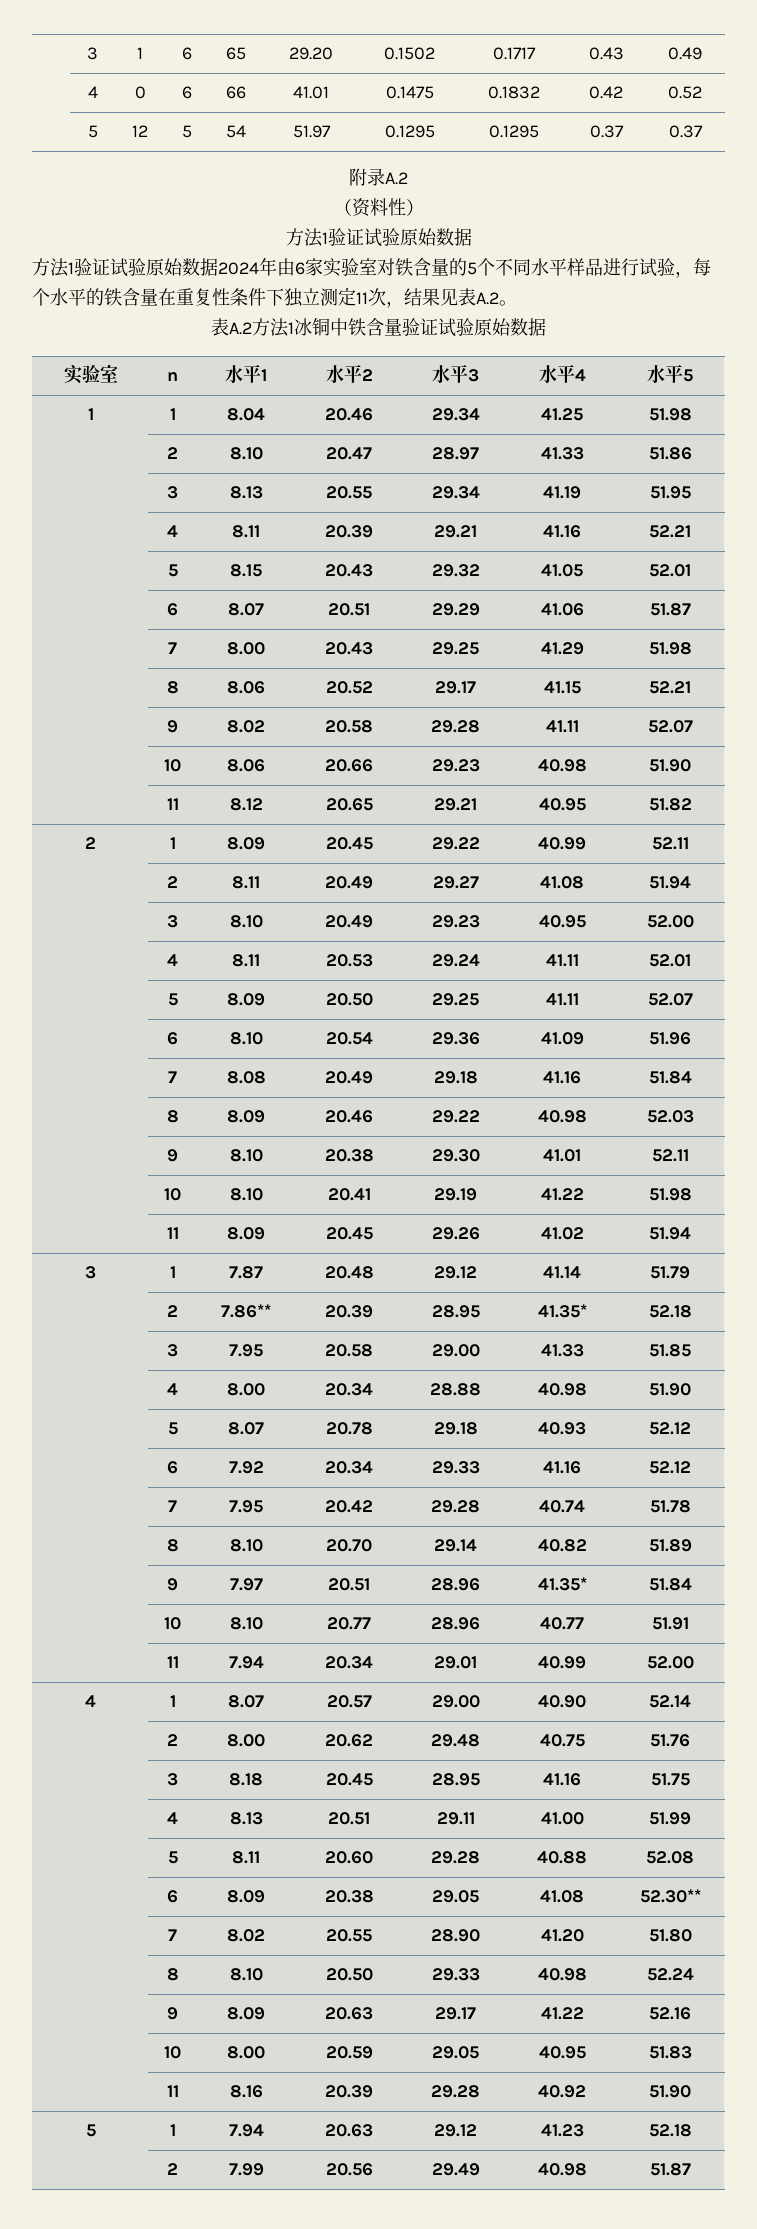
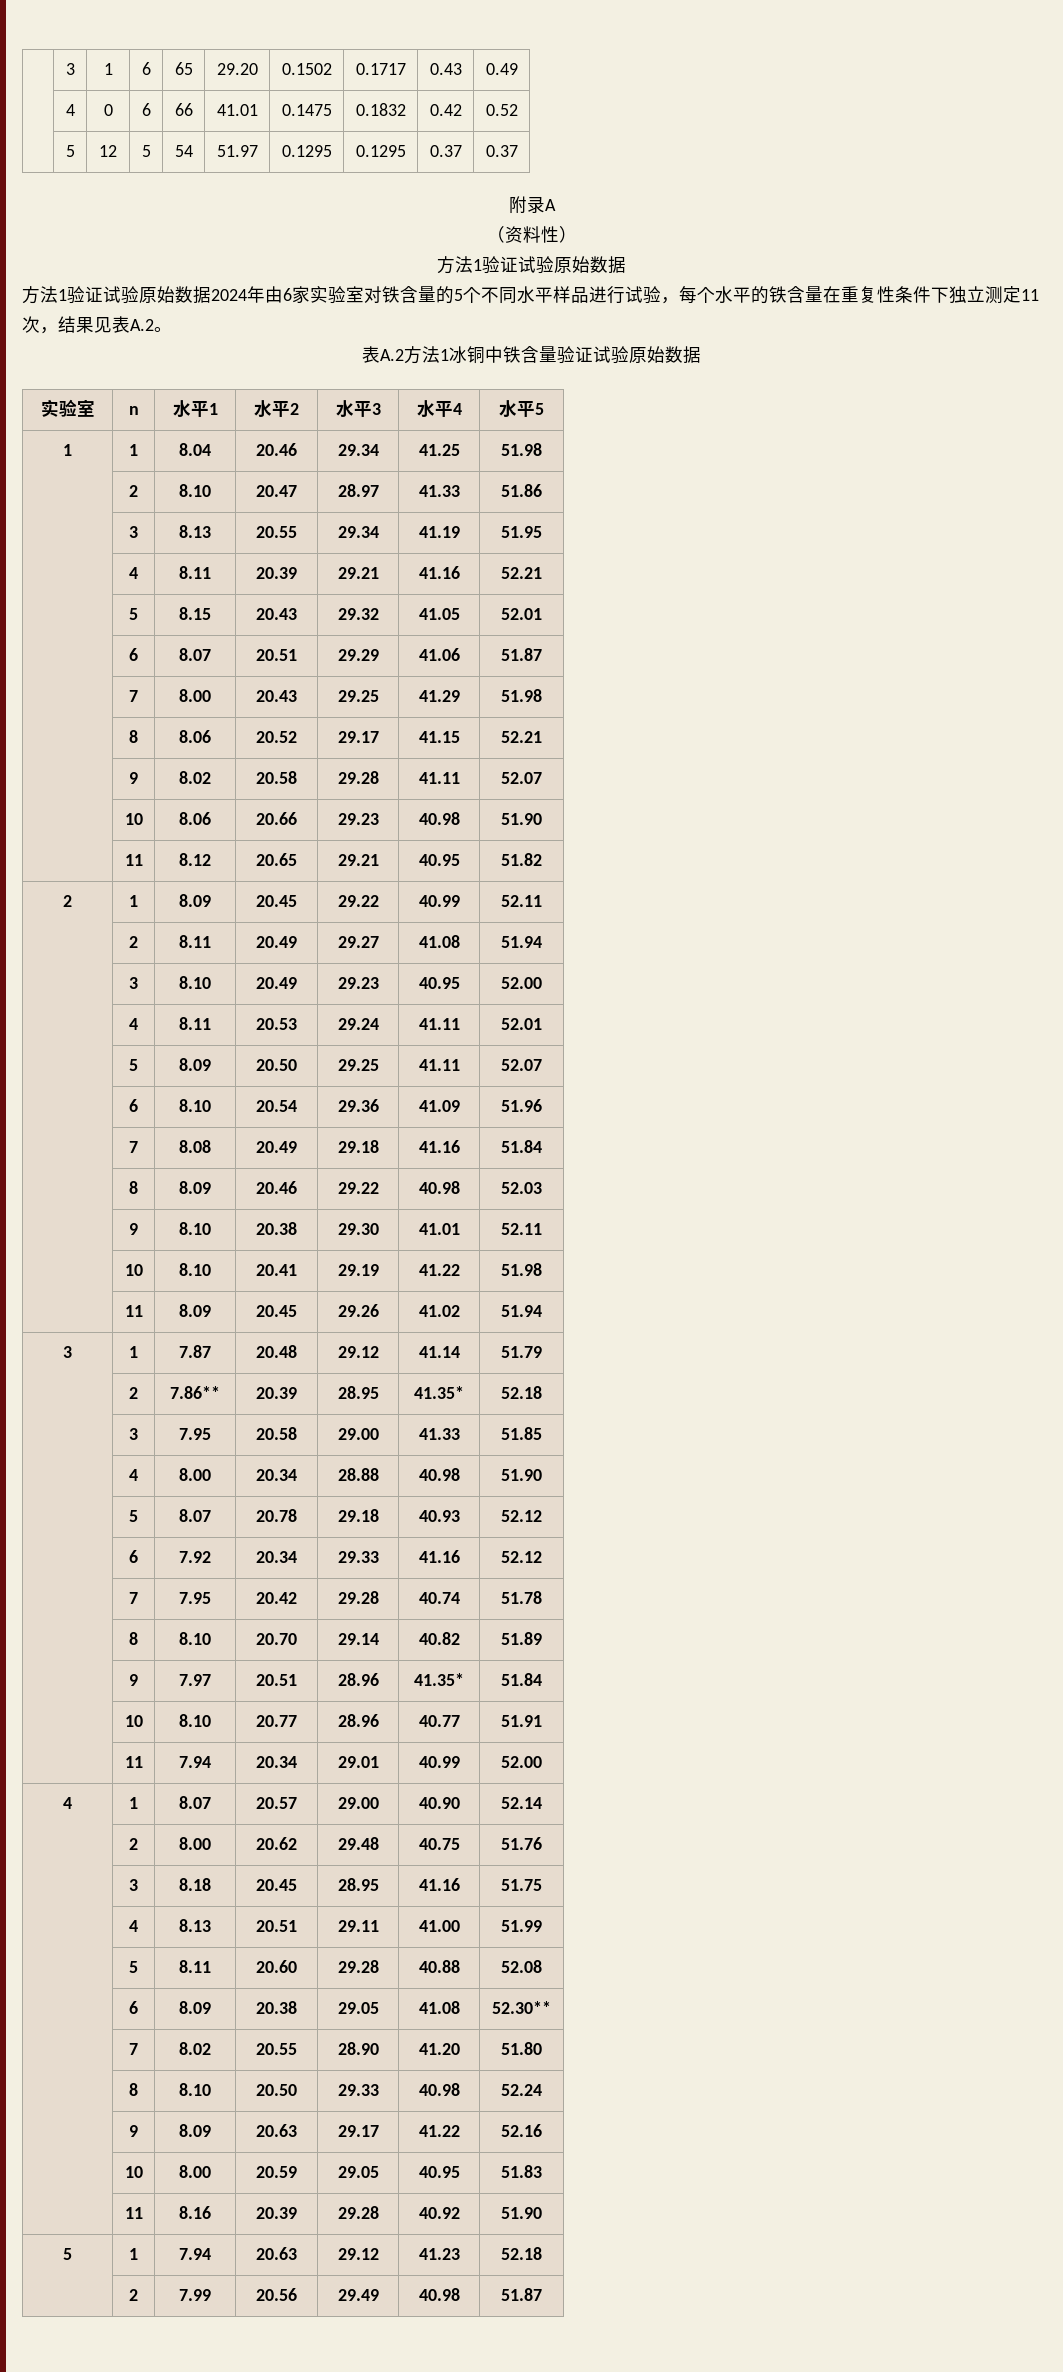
[385,172,408,185] A.2 -> [544,199,556,211] A

